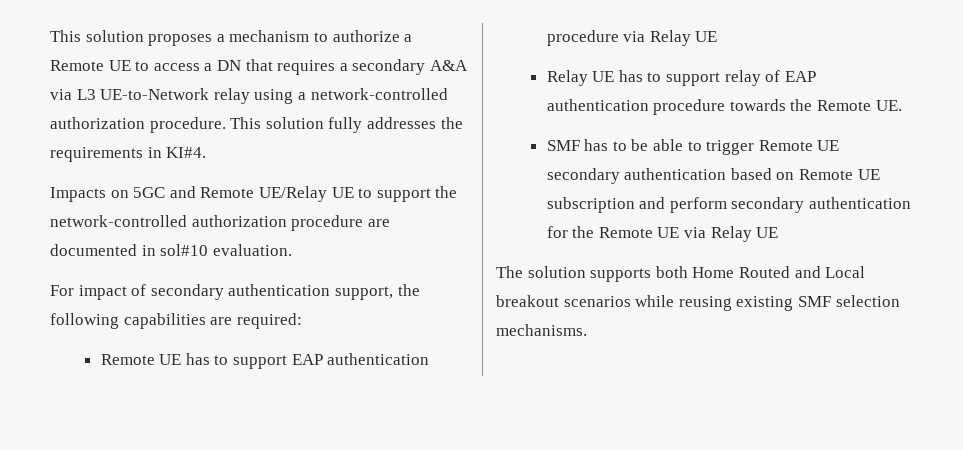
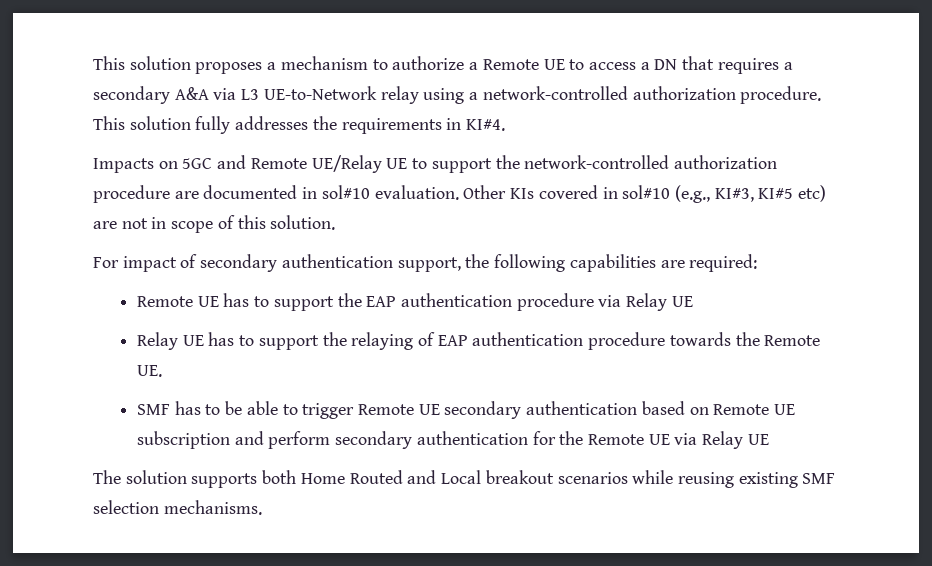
(292, 250) none -> [463,185,827,203] [93,215,336,233] Other KIs covered in sol#10 (e.g., KI#3, KI#5 etc) are not in scope of this solution.
(288, 362) none -> [337,293,362,307] the
[724,70,761,86] relay -> [322,332,414,350] the relaying

